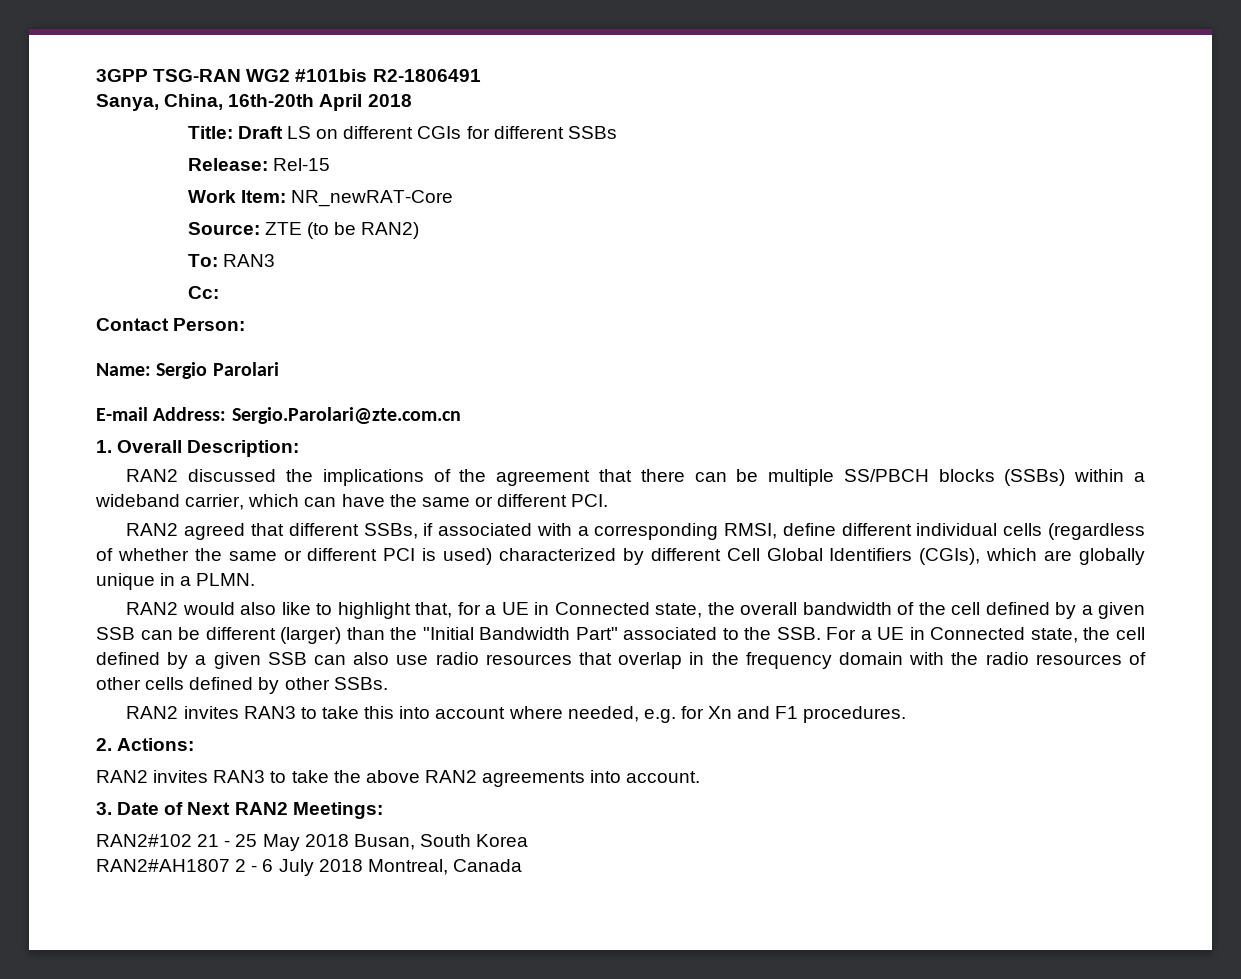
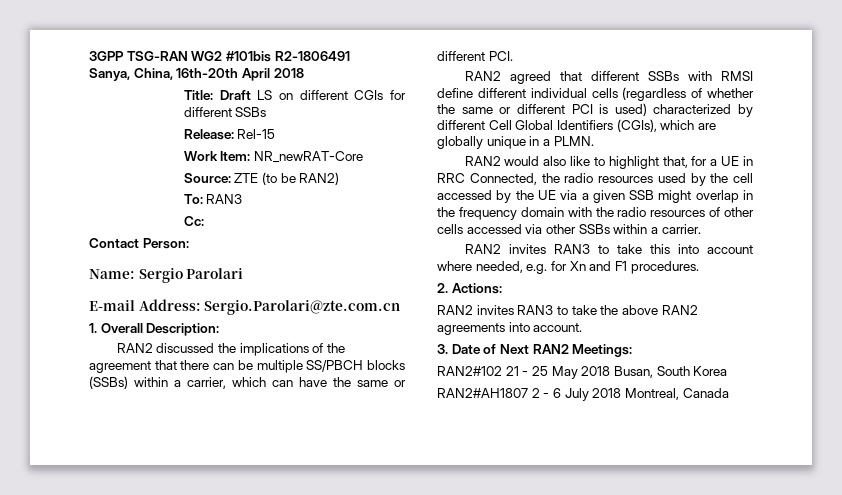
[95,494,180,507] wideband -> (181, 383) none
[363,523,778,540] SSBs, if associated with a corresponding RMSI, -> [647,71,753,81] SSBs with RMSI
[554,602,1146,619] [96,627,1145,644] [96,652,612,669] Connected state, the overall bandwidth of the cell defined by a given SSB can be different (larger) than the "Initial Bandwidth Part" associated to the SSB. For a UE in Connected state, the cell defined by a given SSB can also use radio resources that -> [437,173,753,186] [437,190,692,203] RRC Connected, the radio resources used by the cell accessed by the UE via a given SSB might
[189,677,388,694] defined by other SSBs. -> [466,224,701,234] accessed via other SSBs within a carrier.

